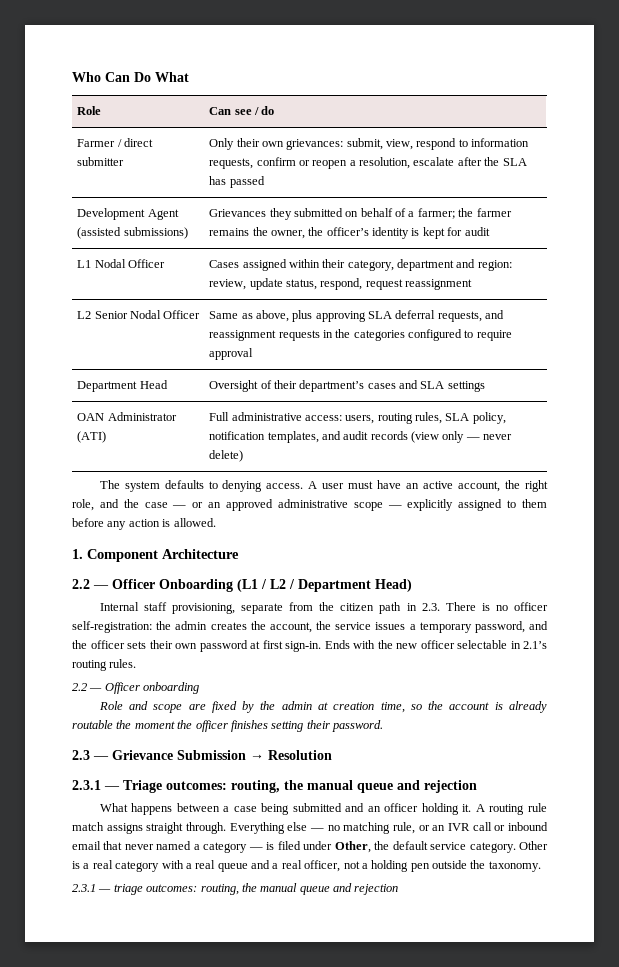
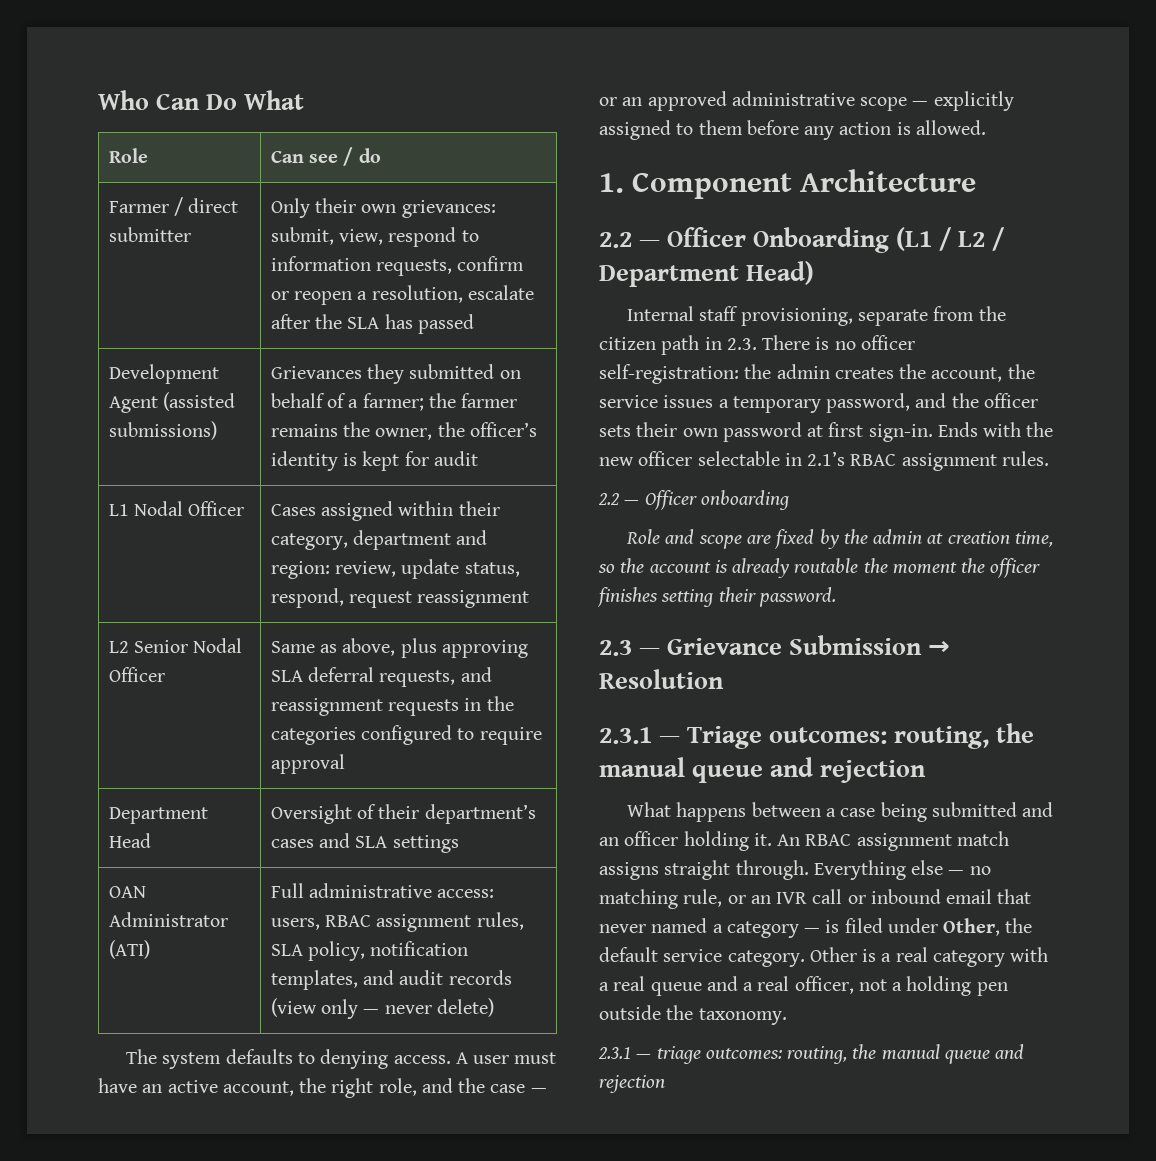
[377,413,413,424] routing -> [325,914,472,932] RBAC assignment
[72,660,107,671] routing -> [850,453,997,471] RBAC assignment
[475,803,547,815] A routing rule -> [777,833,952,851] An RBAC assignment

